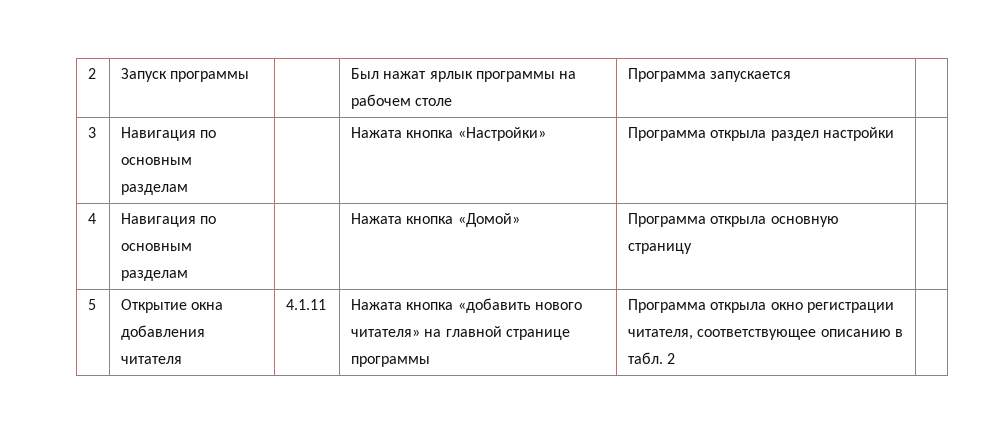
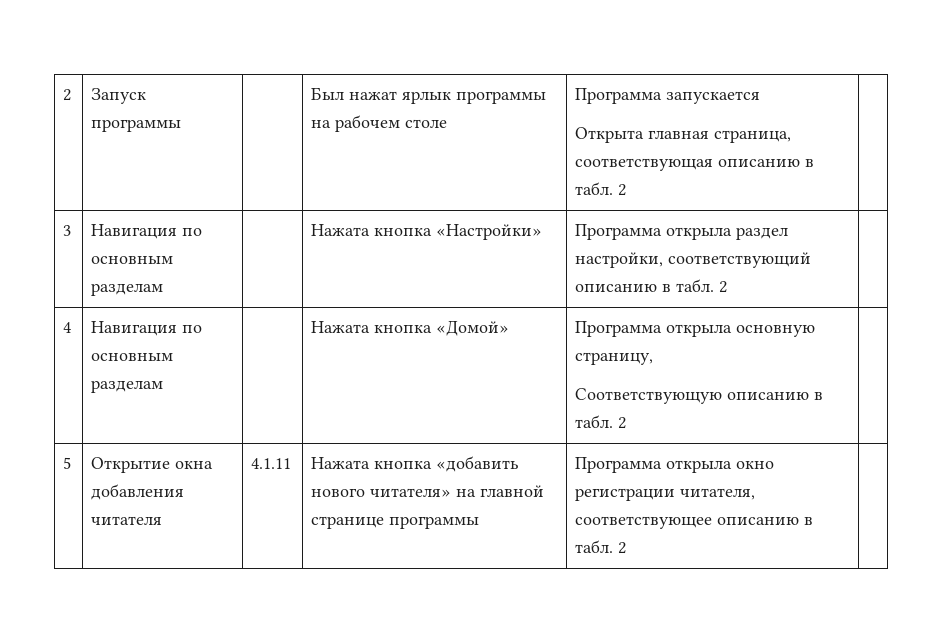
(792, 76) none -> [575,127,792,143] [575,158,815,171] [575,182,627,196] // Открыта главная страница, соответствующая описанию в табл. 2
[822,127,894,141] настройки -> [575,252,812,268] [575,279,728,293] настройки, соответствующий описанию в табл. 2
[628,243,693,254] страницу -> [575,352,654,365] [575,388,824,404] [575,415,627,429] страницу, // Соответствующую описанию в табл. 2

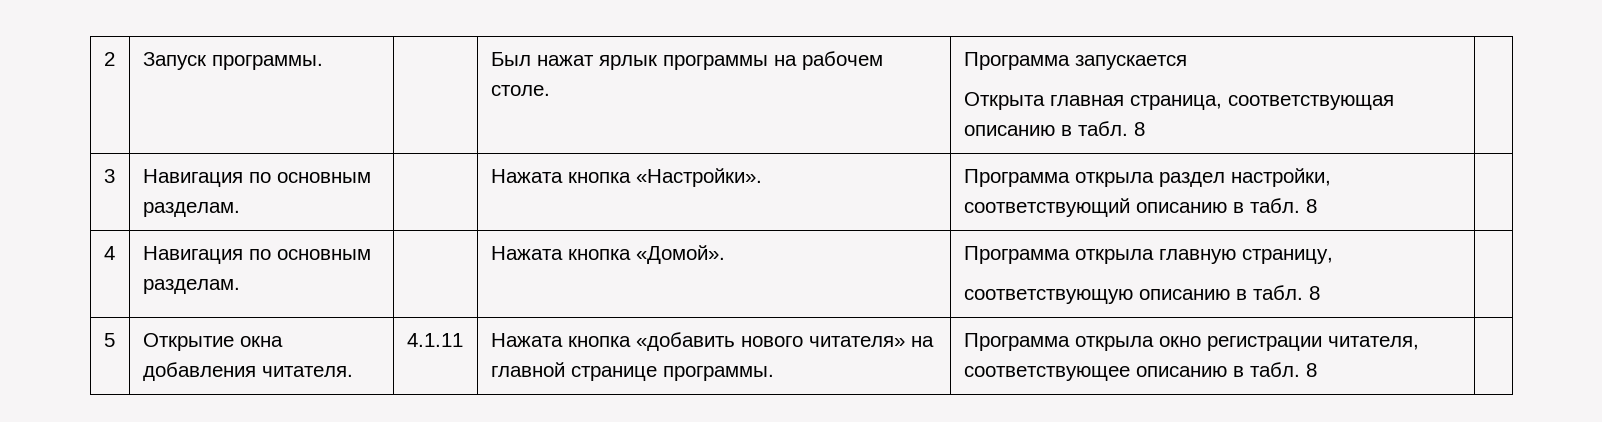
[91,119,182,132] программы -> [211,55,323,70] программы.
[405,119,448,128] столе -> [490,85,550,96] столе.
[618,184,627,196] 2 -> [1133,122,1145,136] 8
[91,283,164,296] [311,224,543,240] разделам | | Нажата кнопка «Настройки» -> [142,202,240,217] [490,168,762,187] разделам. | | Нажата кнопка «Настройки».
[719,281,728,293] 2 -> [1305,199,1317,213] 8
[91,380,164,393] [311,320,510,336] [575,321,816,337] разделам | | Нажата кнопка «Домой» | Программа открыла основную -> [142,279,240,294] [490,245,725,264] [963,246,1236,264] разделам. | | Нажата кнопка «Домой». | Программа открыла главную
[575,388,824,404] [575,415,627,429] Соответствующую описанию в табл. 2 -> [963,285,1320,304] соответствующую описанию в табл. 8
[91,516,163,525] читателя -> [261,366,353,377] читателя.
[389,516,480,529] программы -> [662,366,774,381] программы.
[618,542,627,554] 2 -> [1305,363,1317,377] 8

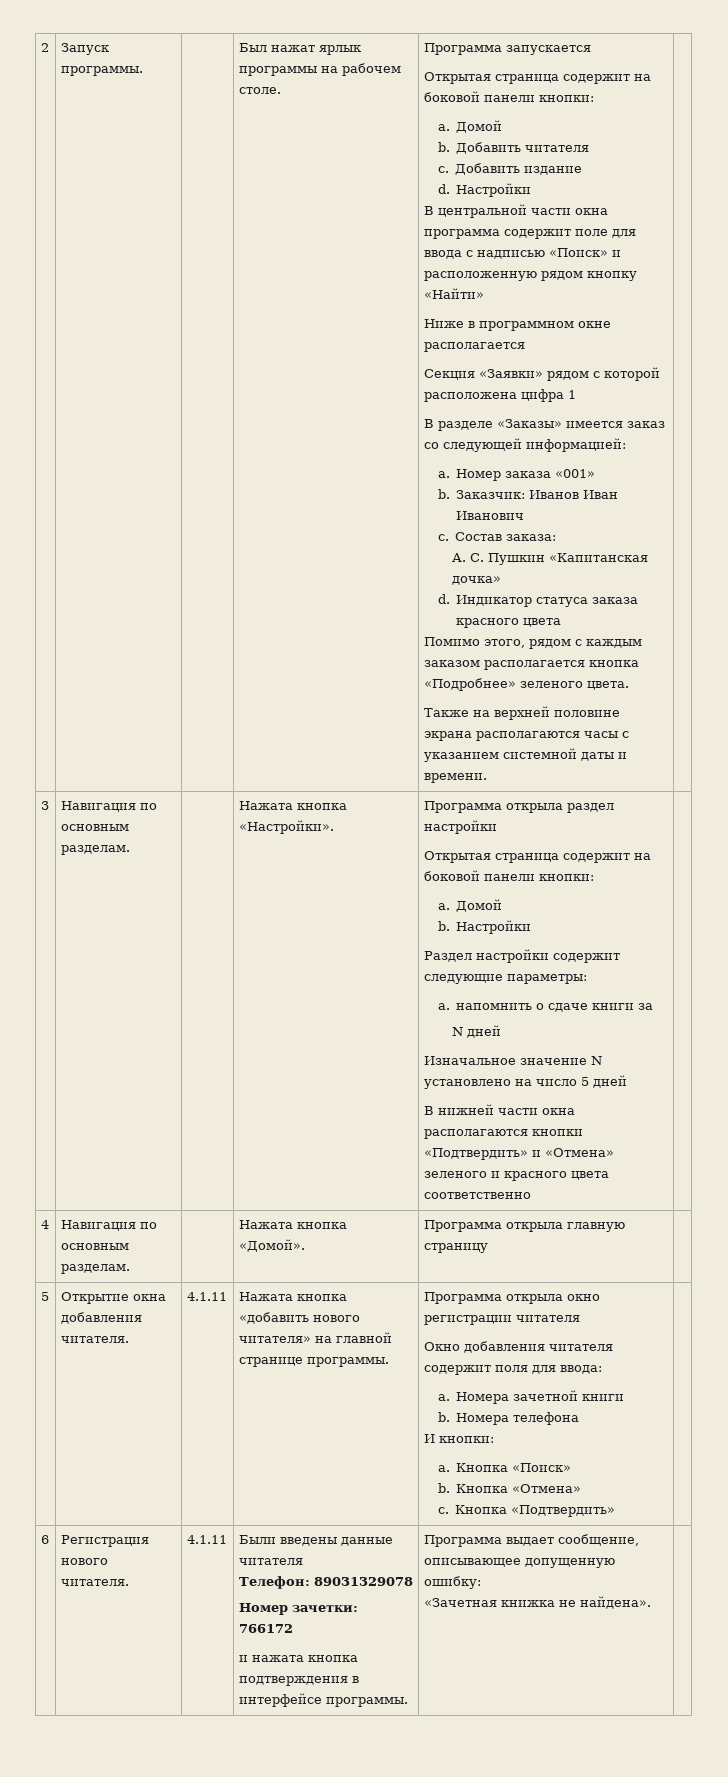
[963,92,1394,110] [963,121,1145,136] Открыта главная страница, соответствующая описанию в табл. 8 -> [423,72,651,84] [423,91,594,102] [437,120,503,133] [437,142,590,154] [437,163,583,175] [437,183,532,197] [423,204,608,218] [423,229,636,239] [423,248,621,259] [423,271,637,281] [423,288,484,299] [423,319,611,331] [423,342,525,352] [423,367,660,381] [423,389,576,402] [423,419,665,431] [423,438,626,452] [437,469,596,481] [437,489,619,499] [456,511,525,520] [437,532,557,541] [451,553,648,565] [451,576,501,585] [437,594,639,607] [456,618,562,628] [423,637,642,649] [423,660,639,670] [423,678,629,691] [423,706,620,720] [423,731,629,741] [423,748,627,762] [423,773,487,783] Открытая страница содержит на боковой панели кнопки: // a. Домой // b. Добавить читателя // c. Добавить издание // d. Настройки // В центральной части окна программа содержит поле для ввода с надписью «Поиск» и расположенную рядом кнопку «Найти» // Ниже в программном окне располагается // Секция «Заявки» рядом с которой расположена цифра 1 // В разделе «Заказы» имеется заказ со следующей информацией: // a. Номер заказа «001» // b. Заказчик: Иванов Иван Иванович // c. Состав заказа: // А. С. Пушкин «Капитанская дочка» // d. Индикатор статуса заказа красного цвета // Помимо этого, рядом с каждым заказом располагается кнопка «Подробнее» зеленого цвета. // Также на верхней половине экрана располагаются часы с указанием системной даты и времени.
[1230,168,1331,187] [963,198,1317,217] настройки, соответствующий описанию в табл. 8 -> [423,820,497,834] [423,851,651,863] [423,870,594,881] [437,899,503,912] [437,920,532,934] [423,949,620,963] [423,974,587,984] [437,1003,654,1012] [451,1025,501,1038] [423,1056,602,1065] [423,1075,627,1089] [423,1104,575,1115] [423,1129,583,1139] [423,1148,614,1160] [423,1171,609,1181] [423,1192,531,1199] настройки // Открытая страница содержит на боковой панели кнопки: // a. Домой // b. Настройки // Раздел настройки содержит следующие параметры: // a. напомнить о сдаче книги за // N дней // Изначальное значение N установлено на число 5 дней // В нижней части окна располагаются кнопки «Подтвердить» и «Отмена» зеленого и красного цвета соответственно
[1241,249,1333,264] [963,285,1320,304] страницу, // соответствующую описанию в табл. 8 -> [423,1243,488,1253] страницу
[1327,336,1419,350] [963,362,1317,381] читателя, соответствующее описанию в табл. 8 -> [515,1315,580,1322] [423,1341,613,1353] [423,1365,602,1375] [437,1390,625,1404] [437,1412,580,1425] [423,1434,494,1443] [437,1463,572,1472] [437,1483,582,1493] [437,1505,616,1517] [40,1535,49,1544] [60,1535,149,1547] [60,1558,108,1565] [60,1579,129,1586] [186,1535,227,1544] [238,1535,393,1546] [238,1558,303,1565] [238,1576,413,1589] [238,1603,358,1615] [238,1624,293,1633] [238,1655,358,1662] [238,1676,359,1686] [238,1693,408,1707] [423,1534,639,1547] [423,1558,615,1568] [423,1576,481,1589] [423,1596,651,1609] читателя // Окно добавления читателя содержит поля для ввода: // a. Номера зачетной книги // b. Номера телефона // И кнопки: // a. Кнопка «Поиск» // b. Кнопка «Отмена» // c. Кнопка «Подтвердить» | // 6 | Регистрация нового читателя. | 4.1.11 | Были введены данные читателя // Телефон: 89031329078 // Номер зачетки: 766172 // и нажата кнопка подтверждения в интерфейсе программы. | Программа выдает сообщение, описывающее допущенную ошибку: // «Зачетная книжка не найдена».

